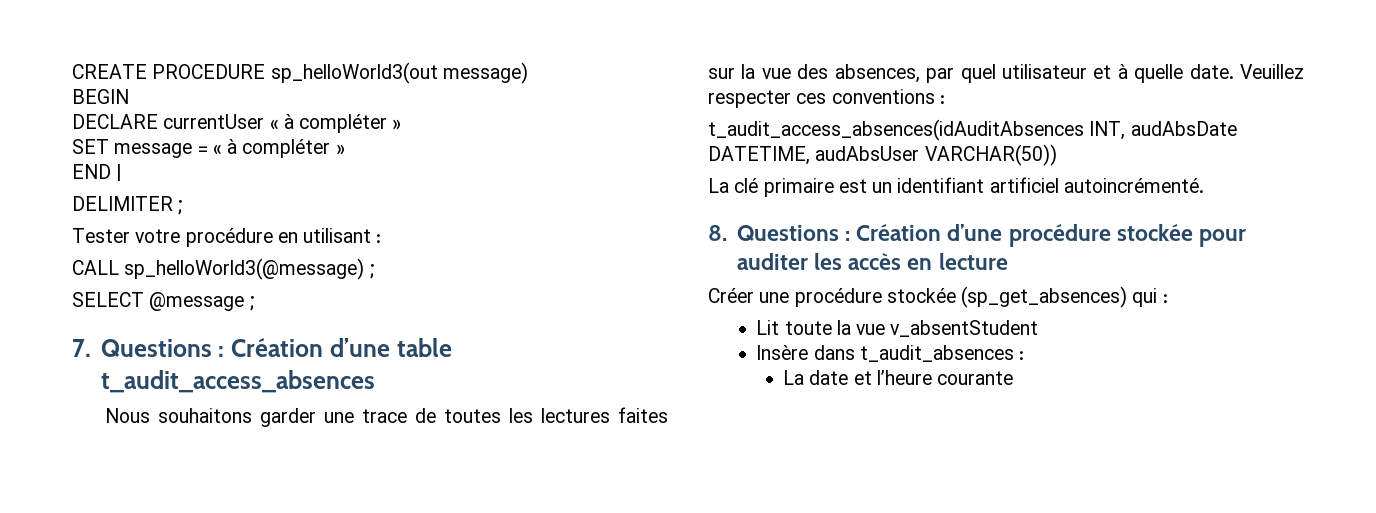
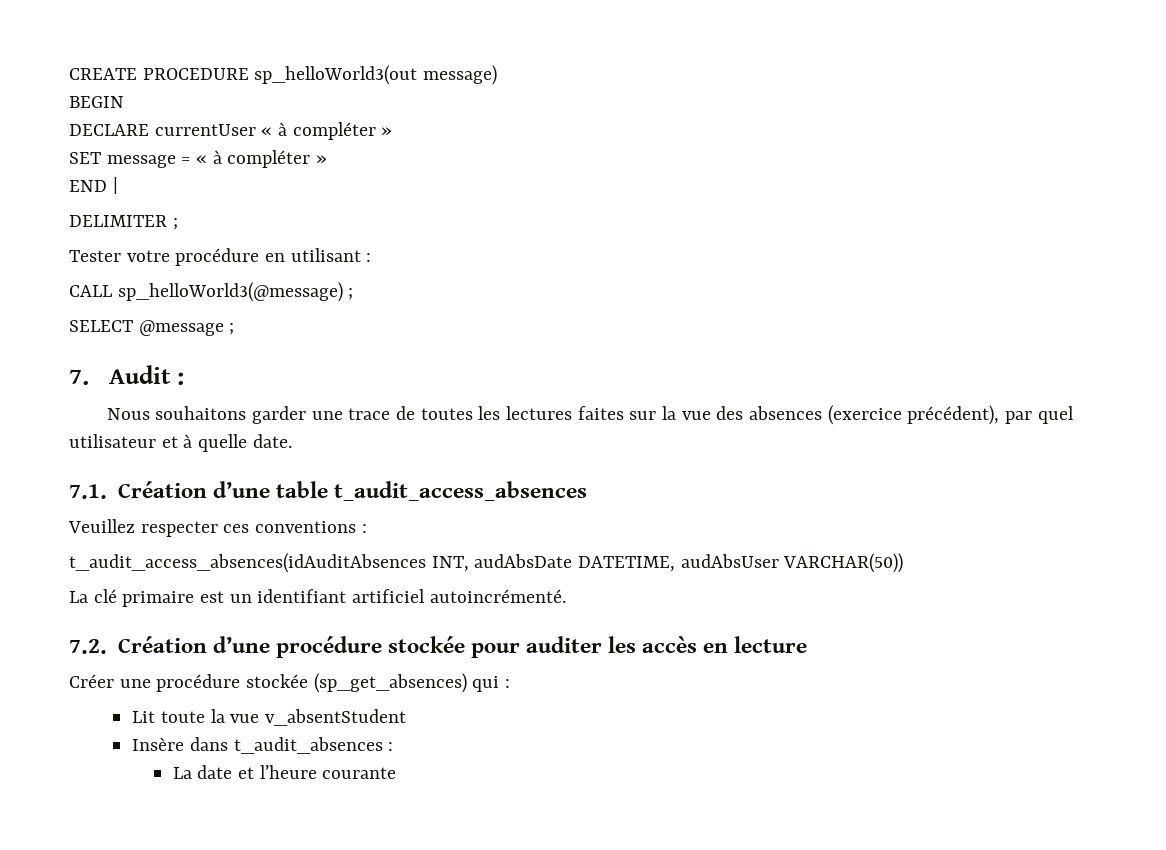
[100,338,452,357] [100,370,375,393] Questions : Création d’une table t_audit_access_absences -> [109,365,184,385] Audit :
[834,64,920,83] absences, -> [749,405,1000,425] absences (exercice précédent),
(1234, 71) none -> [69,481,587,501] // 7.1. Création d’une table t_audit_access_absences //
[708,225,850,241] 8. Questions : -> [69,639,107,654] 7.2.

